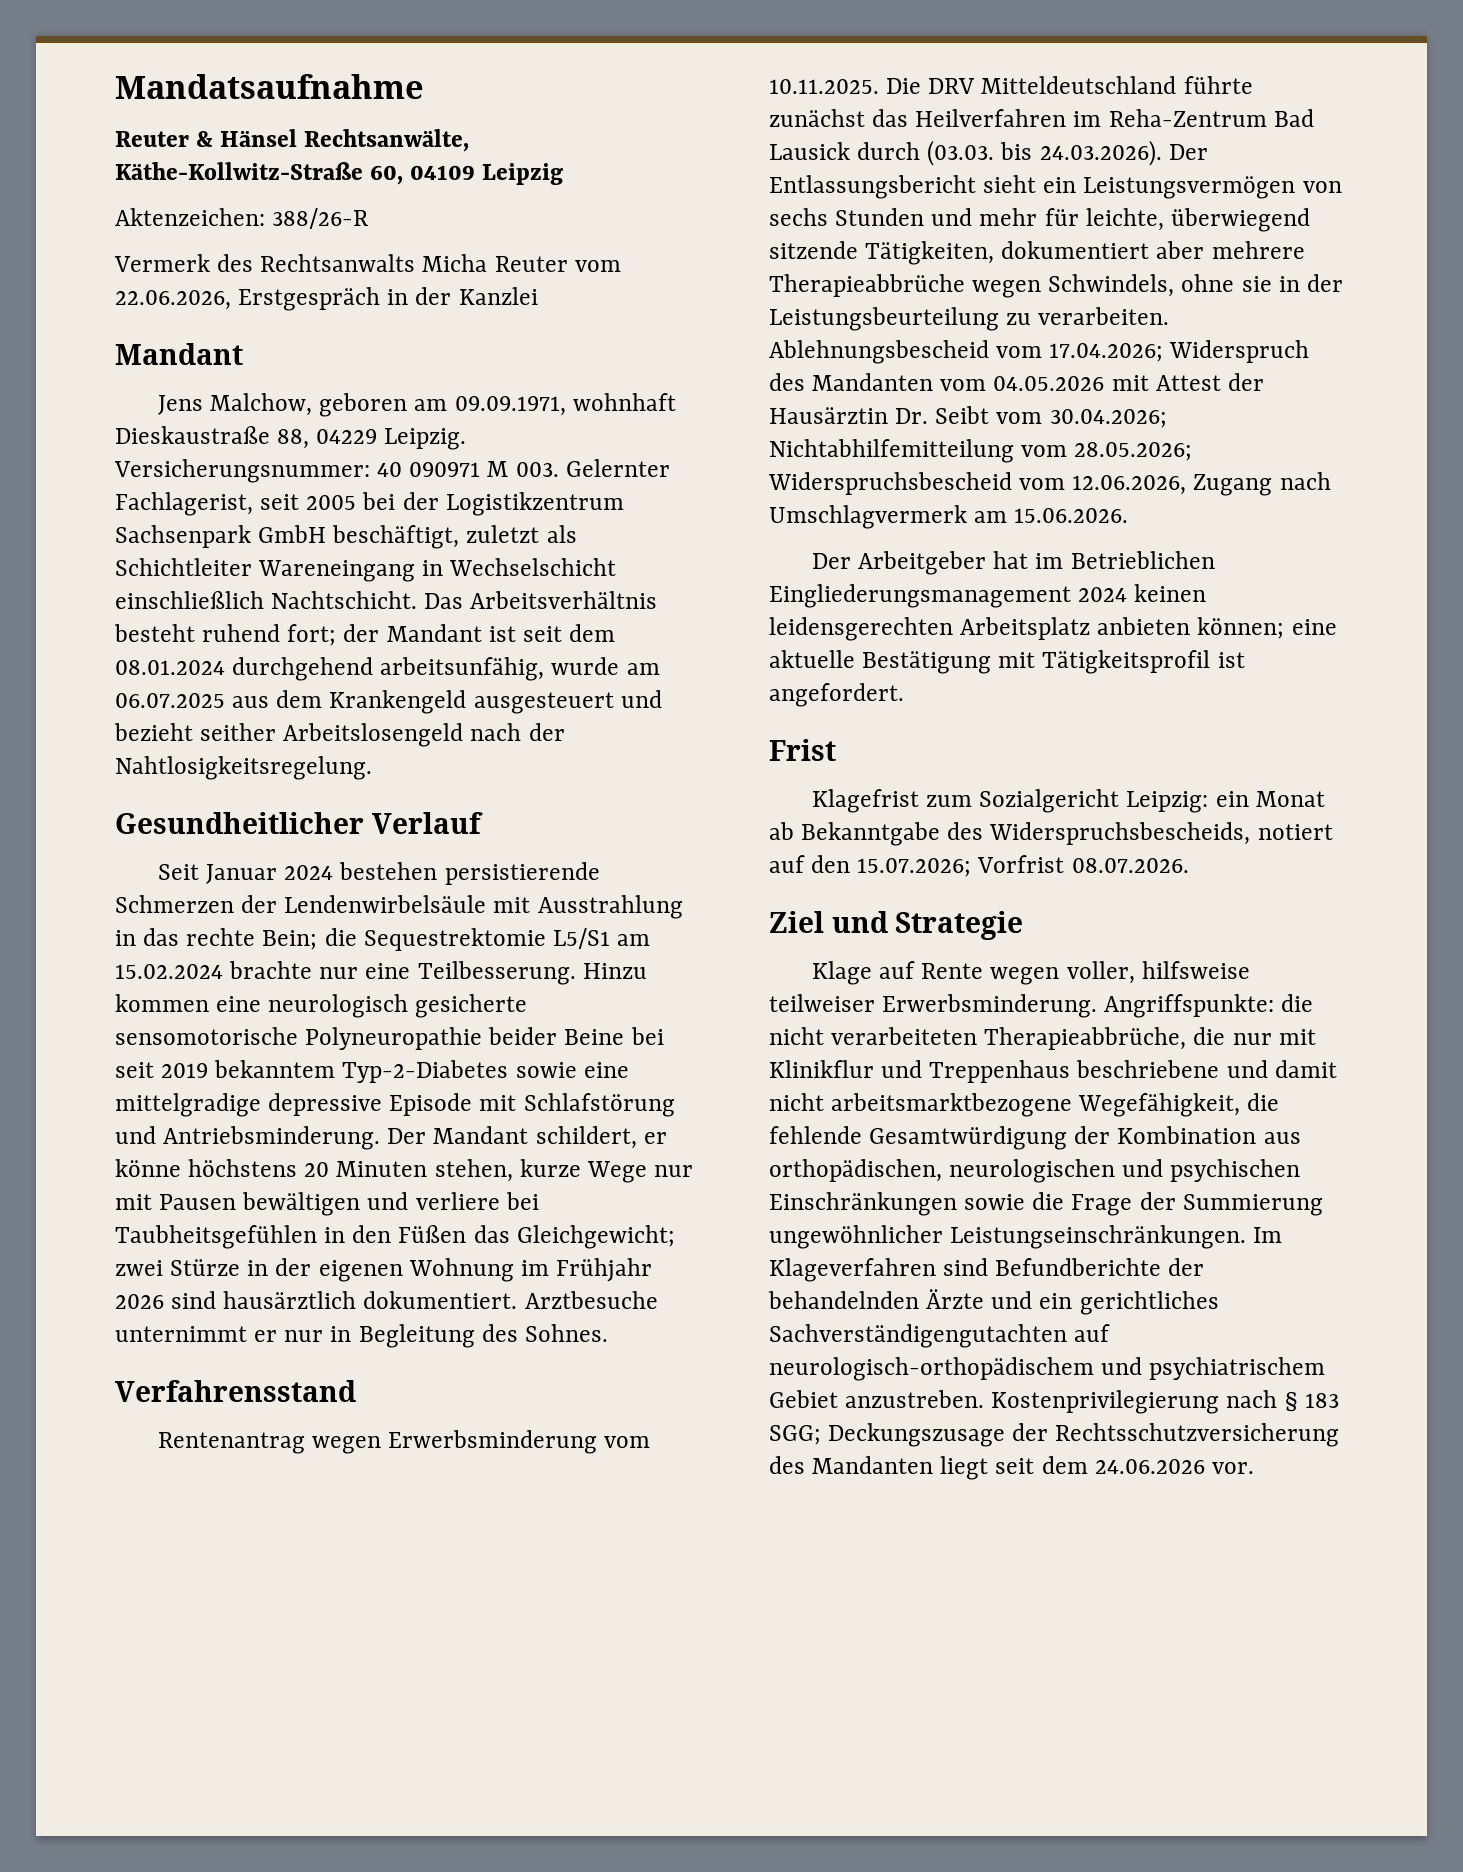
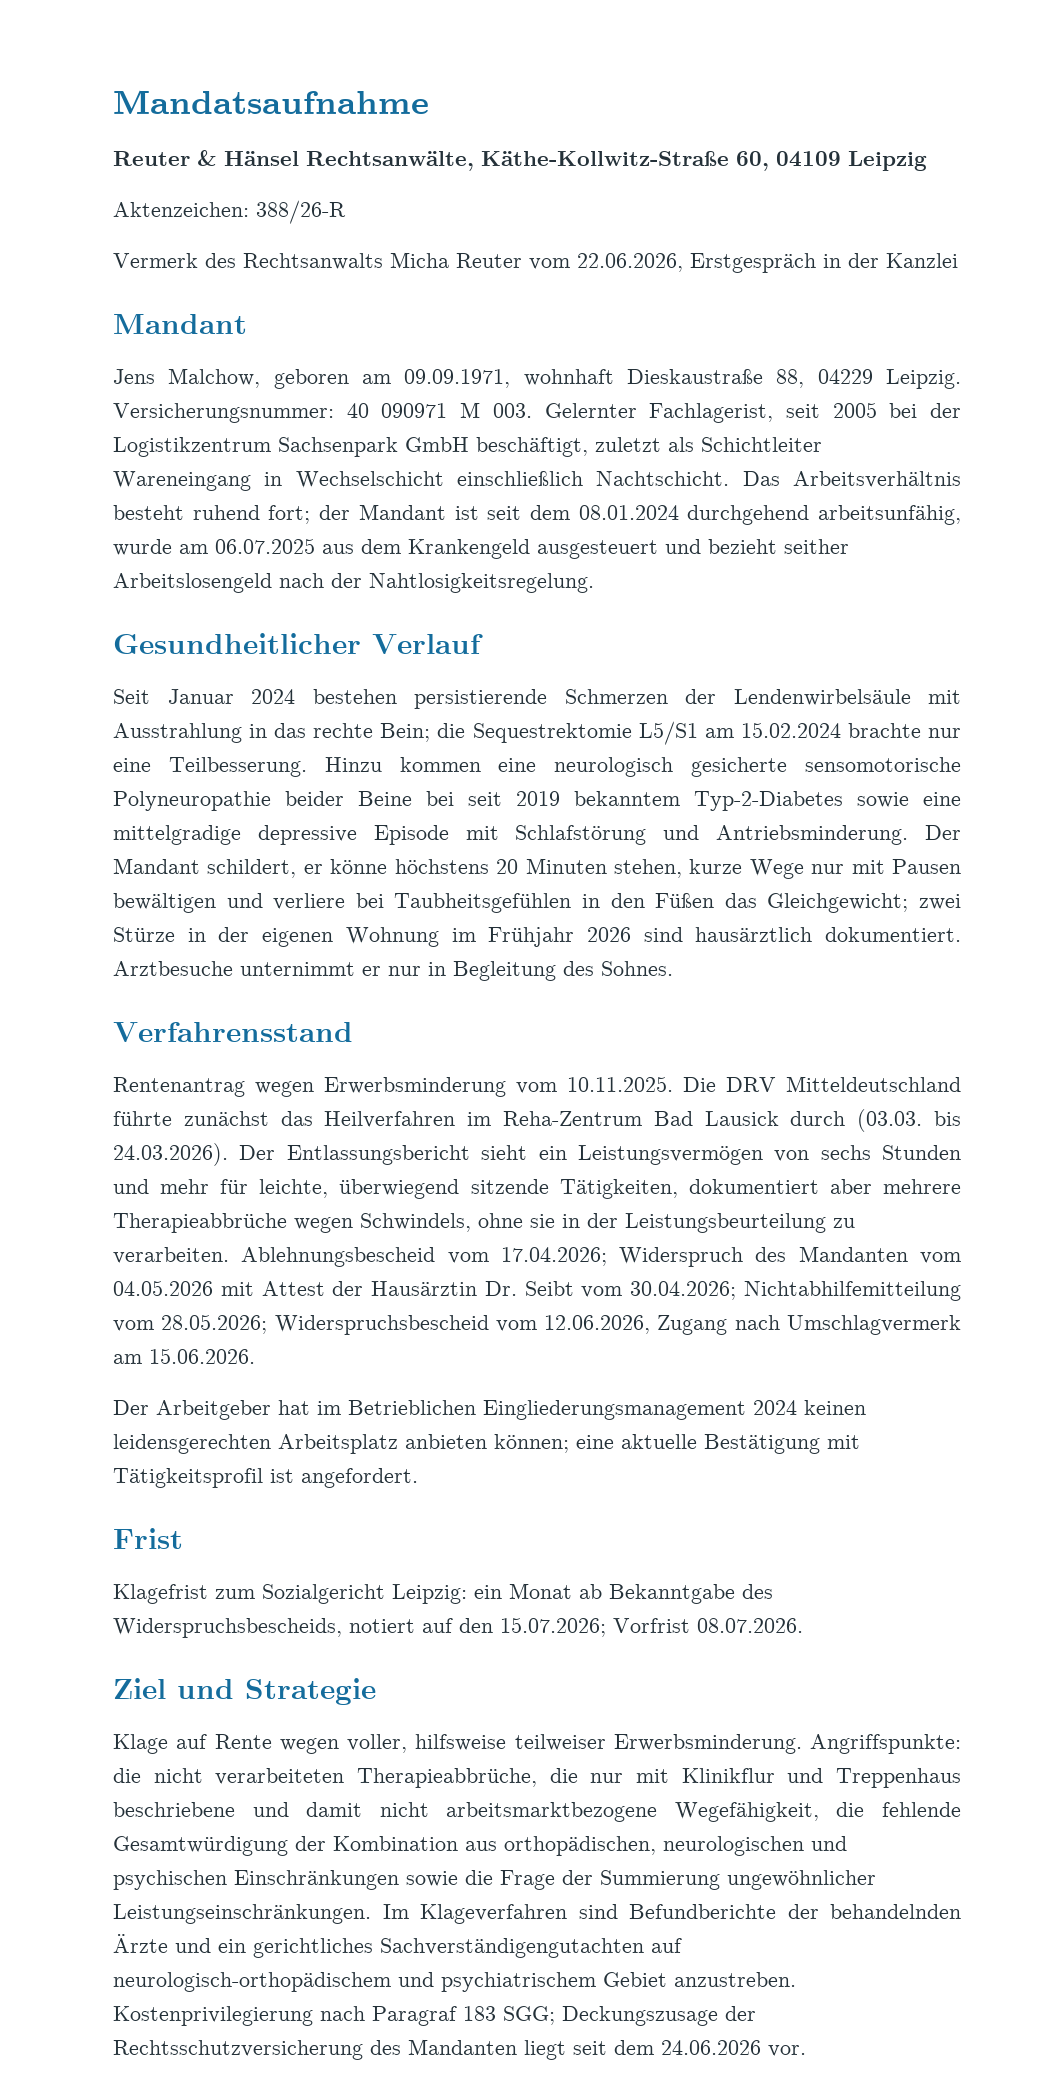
[1284,1392,1298,1412] § -> [372,2006,457,2026] Paragraf

